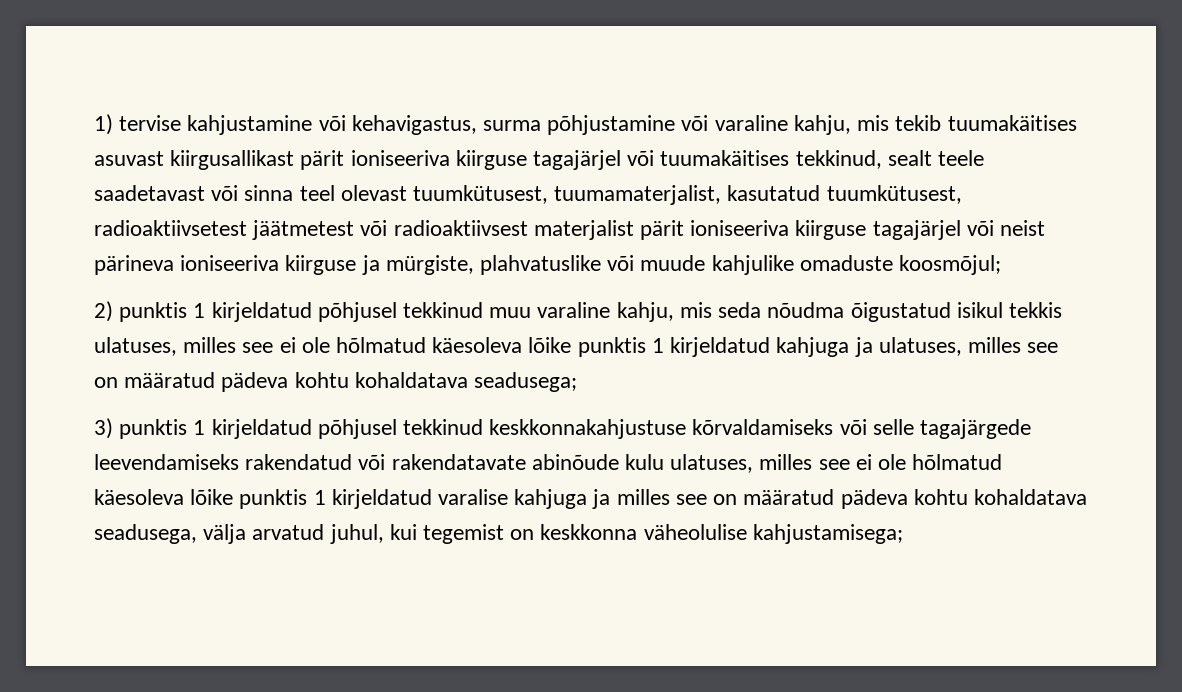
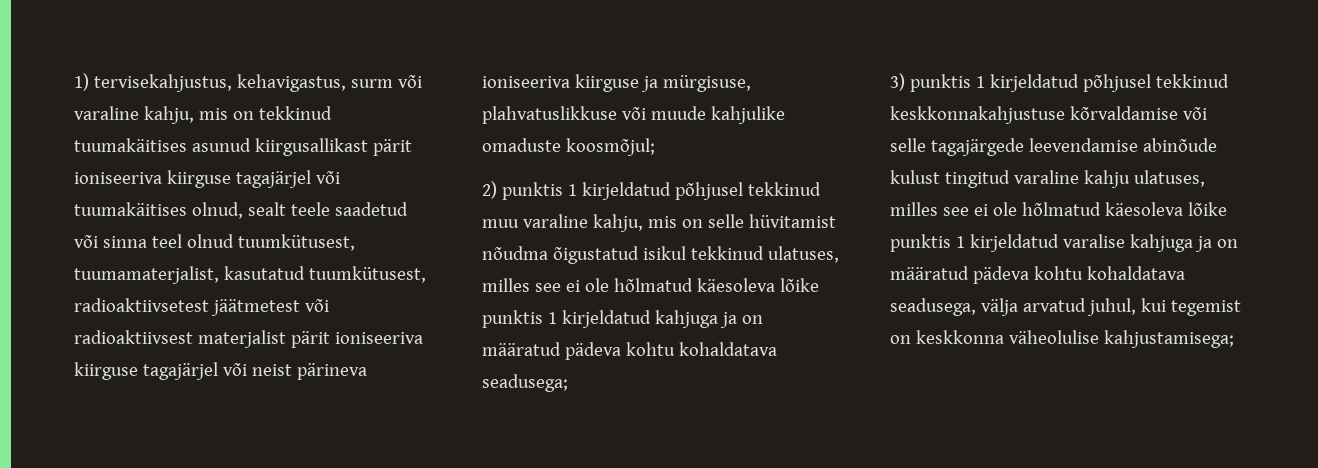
[119,115,1077,135] [94,151,164,166] tervise kahjustamine või kehavigastus, surma põhjustamine või varaline kahju, mis tekib tuumakäitises asuvast -> [93,74,422,92] [74,106,332,124] [74,138,251,152] tervisekahjustus, kehavigastus, surm või varaline kahju, mis on tekkinud tuumakäitises asunud
[795,150,882,169] tekkinud, -> [191,202,243,219] olnud,
[94,185,205,201] saadetavast -> [334,202,408,216] saadetud
[340,185,407,201] olevast -> [186,234,234,248] olnud
[385,255,602,275] mürgiste, plahvatuslike -> [662,75,751,92] [482,106,617,124] mürgisuse, plahvatuslikkuse
[718,302,762,318] seda -> [681,214,836,228] on selle hüvitamist
[1008,302,1062,318] tekkis -> [690,246,764,260] tekkinud
[878,337,1059,356] ulatuses, milles see -> (737, 320) none
[692,419,834,435] kõrvaldamiseks -> [1069,106,1178,120] kõrvaldamise
[94,454,665,470] leevendamiseks rakendatud või rakendatavate abinõude kulu -> [1028,138,1217,152] [890,170,1130,188] leevendamise abinõude kulust tingitud varaline kahju
[616,489,707,505] milles see -> (1212, 244) none

